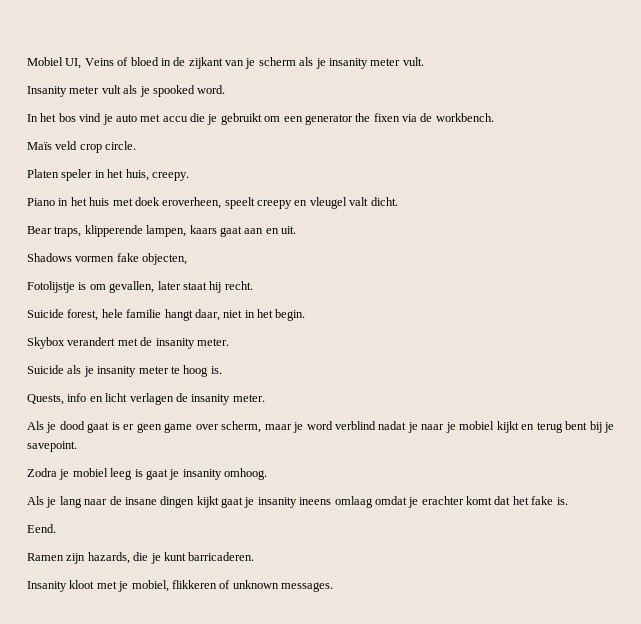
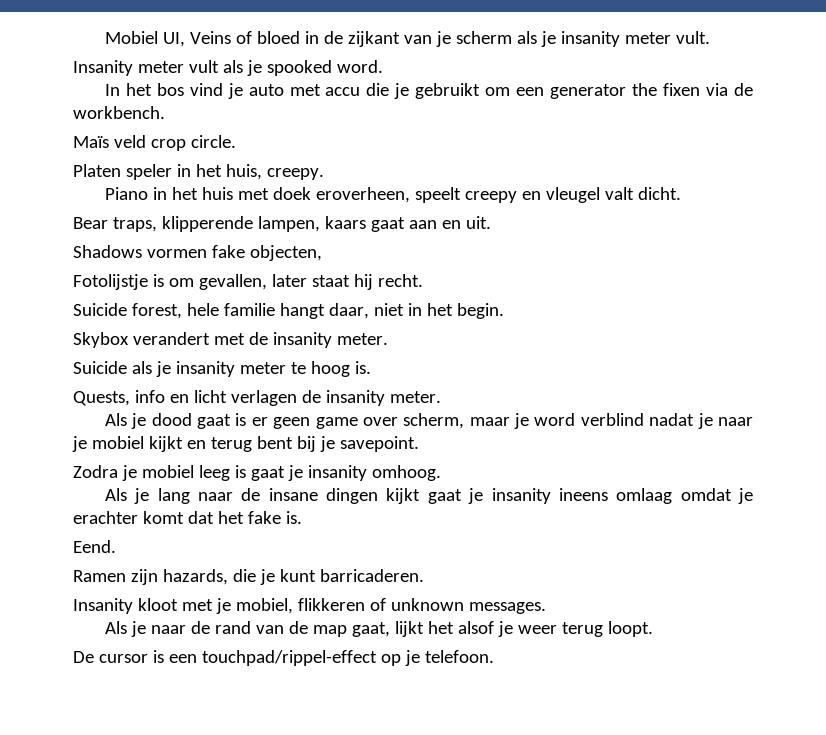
(333, 587) none -> [104,621,653,637] [73,650,494,666] // Als je naar de rand van de map gaat, lijkt het alsof je weer terug loopt. // De cursor is een touchpad/rippel-effect op je telefoon.

